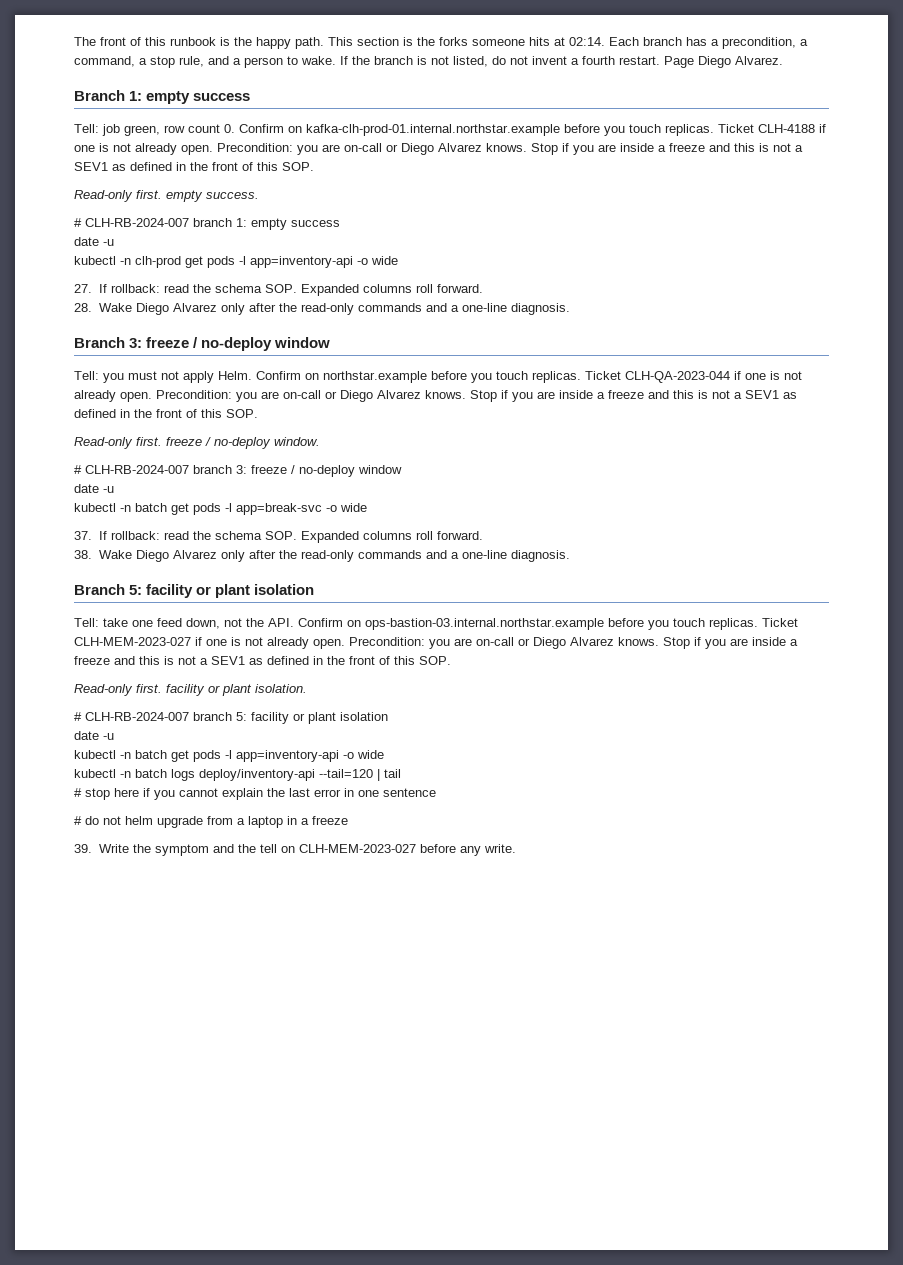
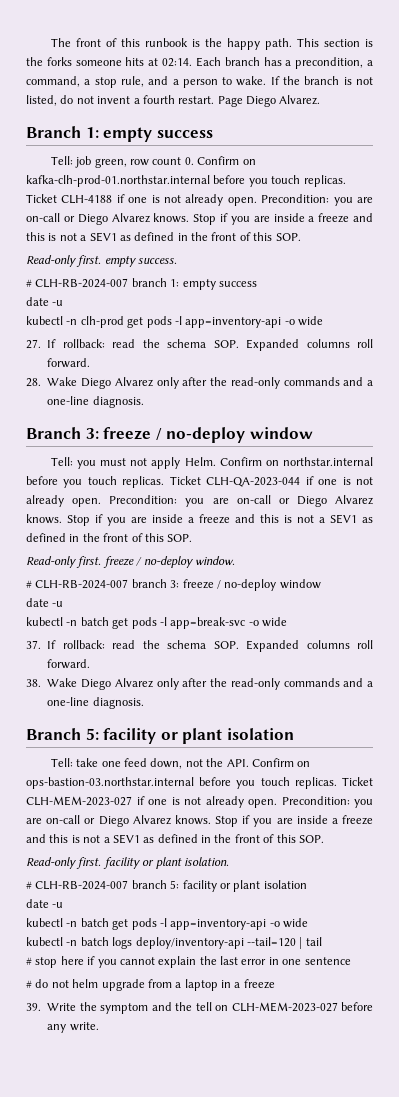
[306,124,560,136] kafka-clh-prod-01.internal.northstar.example -> [26,175,210,187] kafka-clh-prod-01.northstar.internal
[323,371,427,383] northstar.example -> [282,457,373,466] northstar.internal
[365,618,604,630] ops-bastion-03.internal.northstar.example -> [26,777,194,789] ops-bastion-03.northstar.internal

